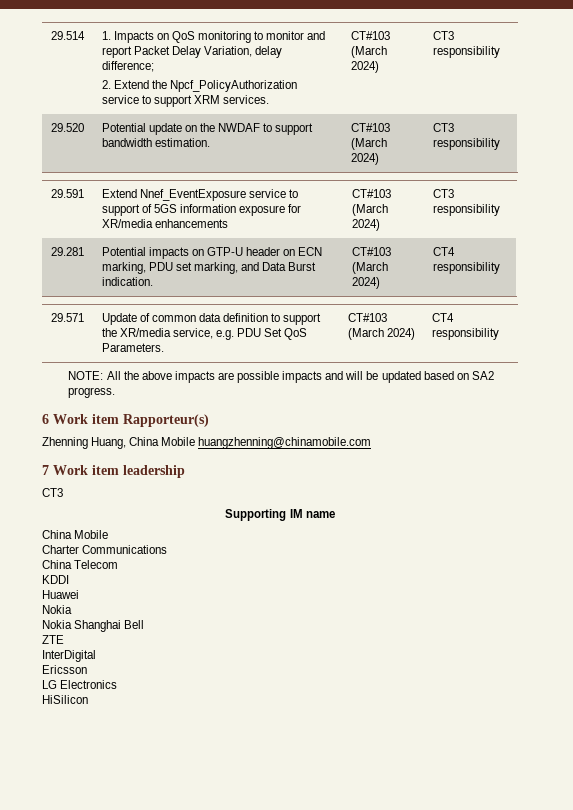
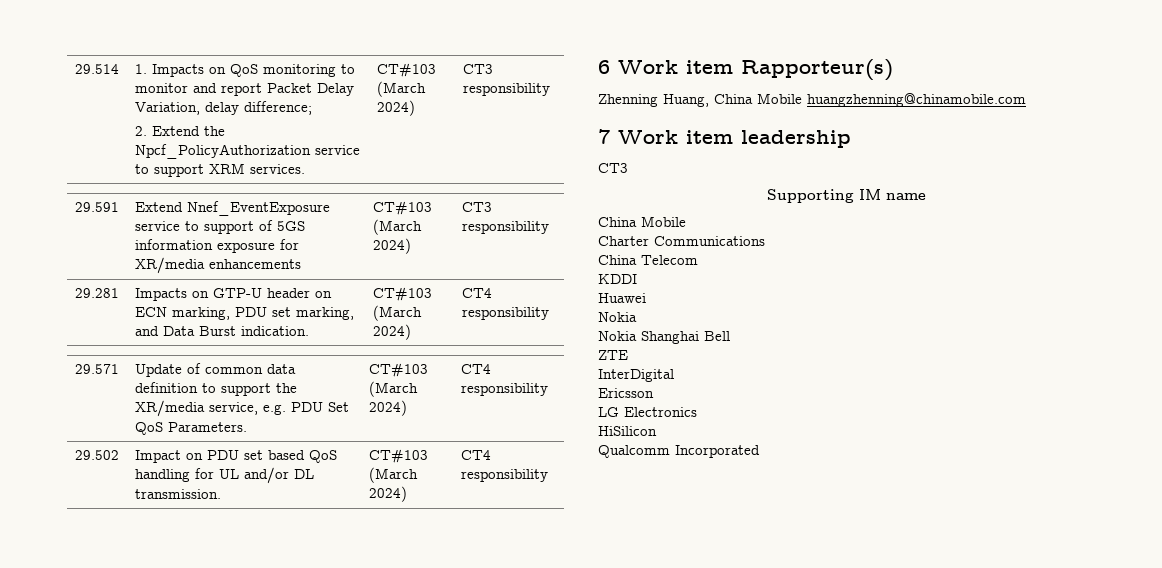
[50,123,84,132] [101,123,314,135] [101,138,210,147] [350,123,390,132] [350,138,387,150] [350,153,379,165] [432,123,454,132] [432,138,500,150] // 29.520 | Potential update on the NWDAF to support bandwidth estimation. | CT#103 (March 2024) | CT3 responsibility -> (550, 89) none
[101,247,189,259] Potential impacts -> [134,288,187,301] Impacts
[68,371,494,383] [68,387,116,398] // NOTE: All the above impacts are possible impacts and will be updated based on SA2 progress. -> [74,450,119,460] [134,450,337,463] [134,467,314,484] [134,489,221,499] [368,449,428,463] [368,467,418,483] [368,486,407,502] [460,450,491,460] [460,469,548,482] // 29.502 | Impact on PDU set based QoS handling for UL and/or DL transmission. | CT#103 (March 2024) | CT4 responsibility
(88, 699) none -> [598,445,760,458] // Qualcomm Incorporated

